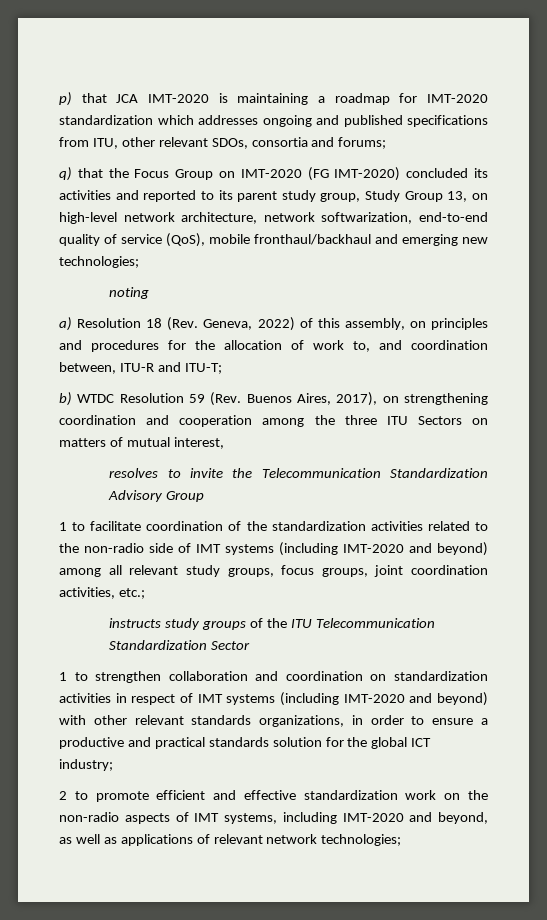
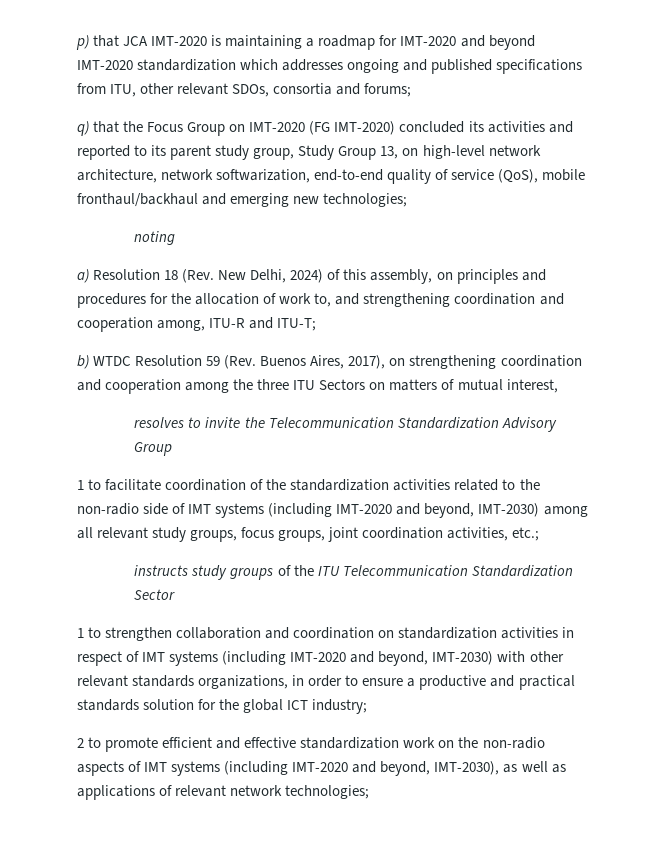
(489, 98) none -> [460,35,535,50] [77,60,133,70] and beyond IMT-2020
[203,317,295,331] Geneva, 2022) -> [218,269,324,283] New Delhi, 2024)
[411,340,488,350] [59,362,116,374] coordination between, -> [363,293,564,307] [77,317,206,332] strengthening coordination and cooperation among,
[437,542,488,556] beyond) -> [424,503,540,518] beyond, IMT-2030)
[437,692,489,706] beyond) -> [378,651,494,666] beyond, IMT-2030)
[224,812,488,824] systems, including IMT-2020 and beyond, -> [171,761,500,776] systems (including IMT-2020 and beyond, IMT-2030),

